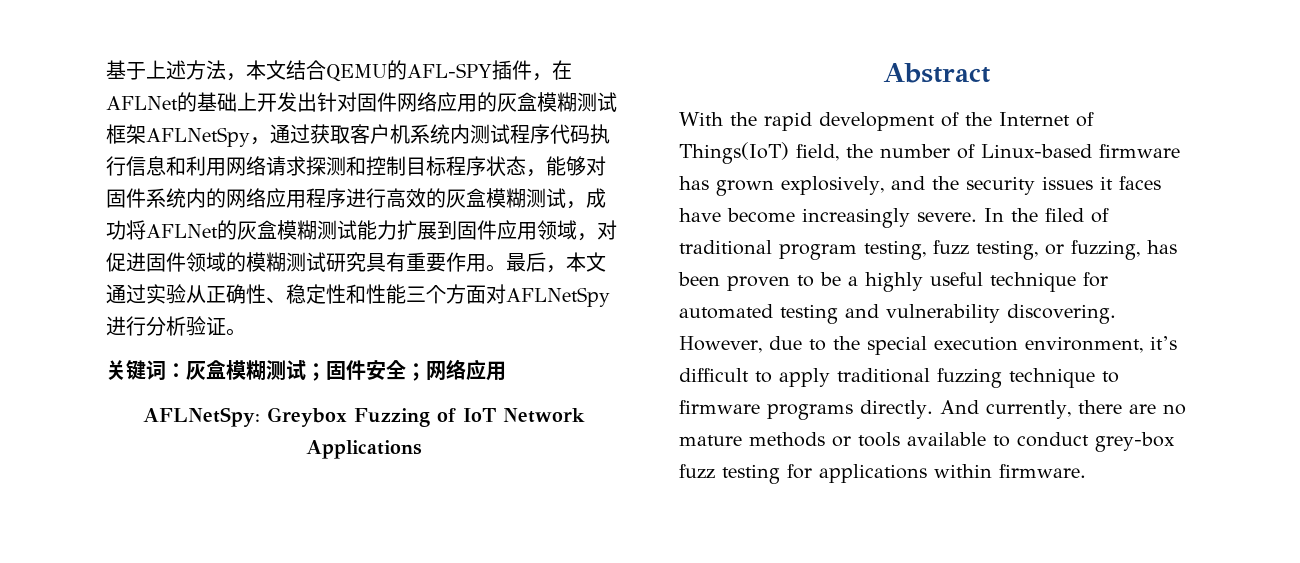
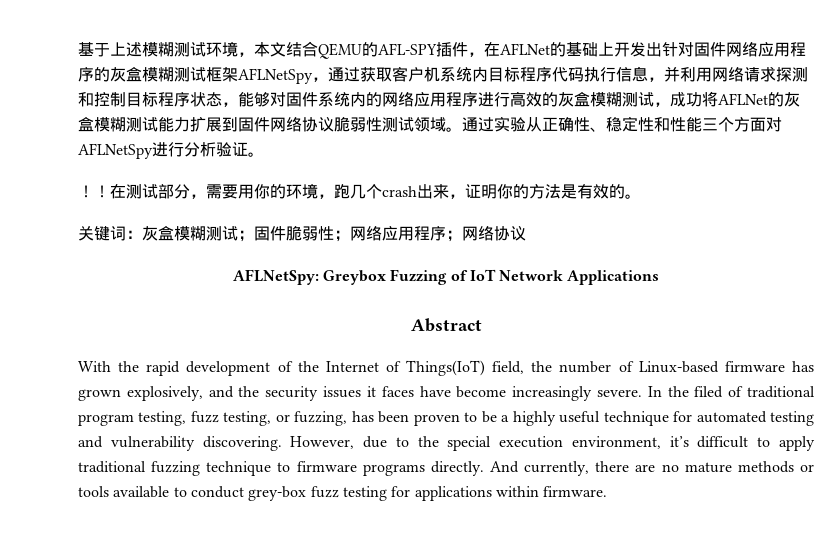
[186,60,226,80] 方法 -> [142,41,238,57] 模糊测试环境
(477, 103) none -> [790,42,806,57] [78,67,94,82] 程序
[470,124,510,144] 测试 -> [488,67,520,82] 目标
[166,156,186,176] 和 -> [648,66,680,82] ，并
[497,220,617,241] [106,252,606,273] 应用领域，对促进固件领域的模糊测试研究具有重要作用。最后，本文 -> [270,116,462,132] 网络协议脆弱性测试领域。
(246, 332) none -> [78,183,641,199] // ！！在测试部分，需要用你的环境，跑几个crash出来，证明你的方法是有效的。
[366,360,406,380] 安全 -> [286,225,334,241] 脆弱性
(506, 371) none -> [414,226,526,242] 程序；网络协议

